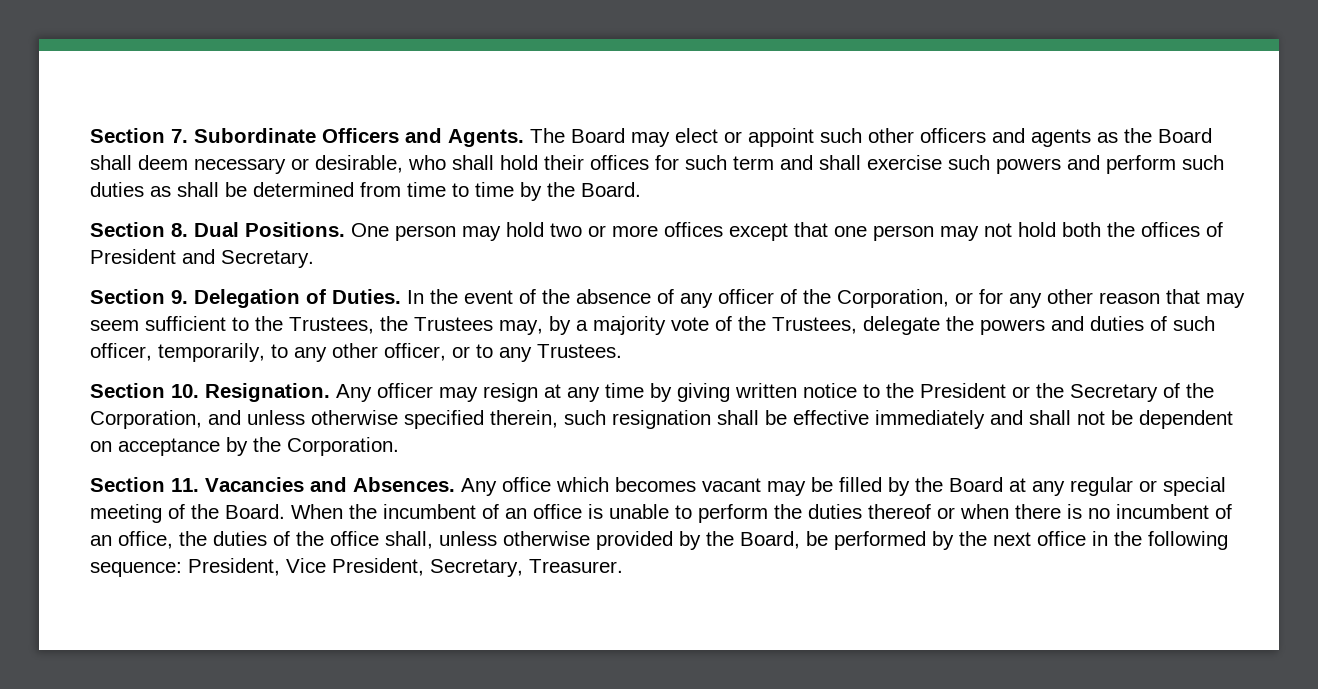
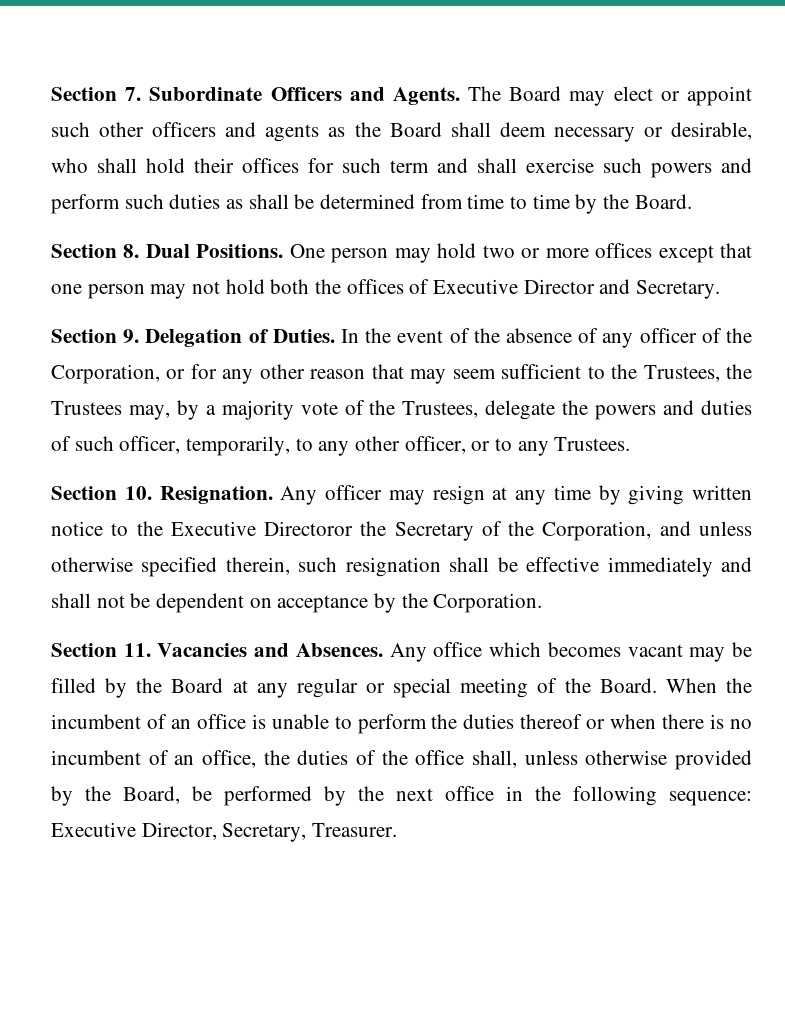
[90,249,176,264] President -> [433,279,595,294] Executive Director
[920,383,1030,398] President or -> [170,521,354,536] Executive Directoror
[188,558,424,576] President, Vice President, -> [51,822,217,840] Executive Director,

